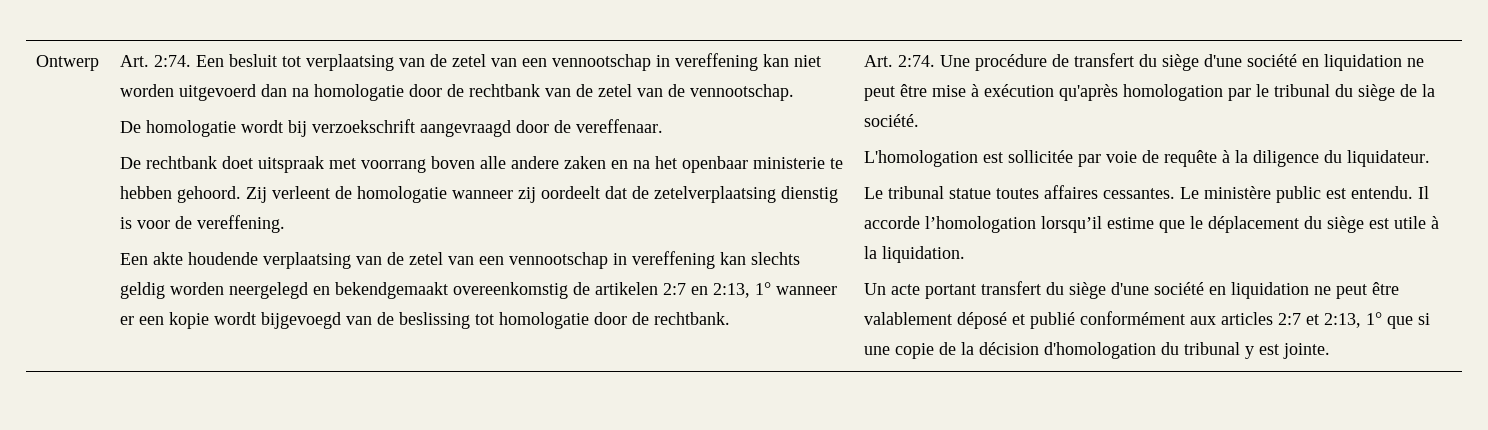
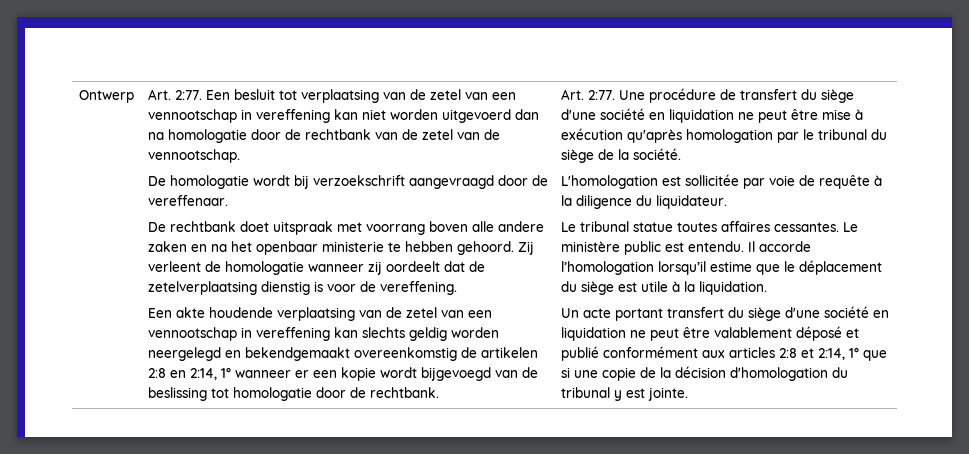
[154,55,192,67] 2:74. -> [174,90,202,100] 2:77.
[663,283,751,298] 2:7 en 2:13, -> [147,368,217,380] 2:8 en 2:14,
[898,55,936,67] 2:74. -> [587,90,615,100] 2:77.
[1278,313,1362,328] 2:7 et 2:13, -> [778,348,845,360] 2:8 et 2:14,

